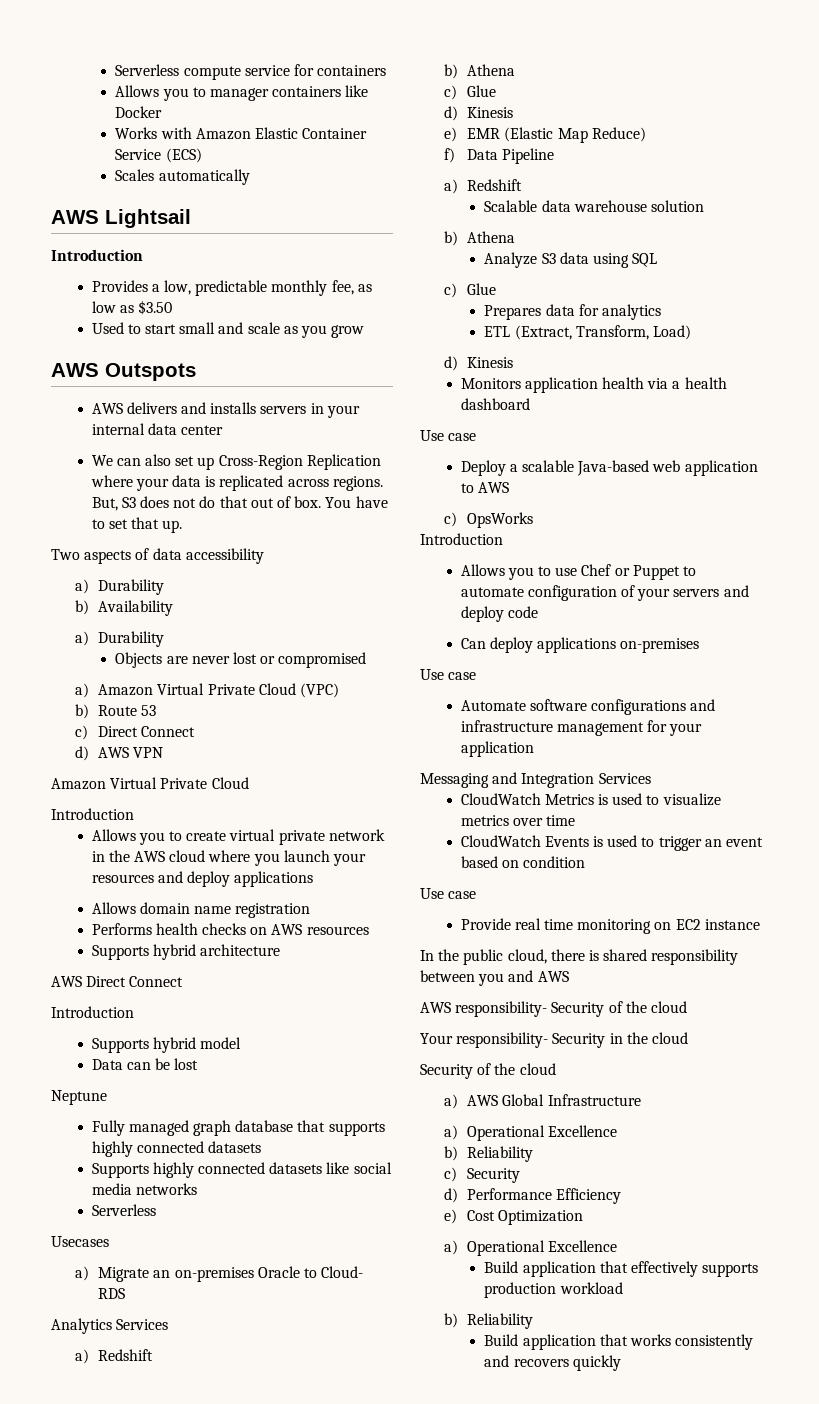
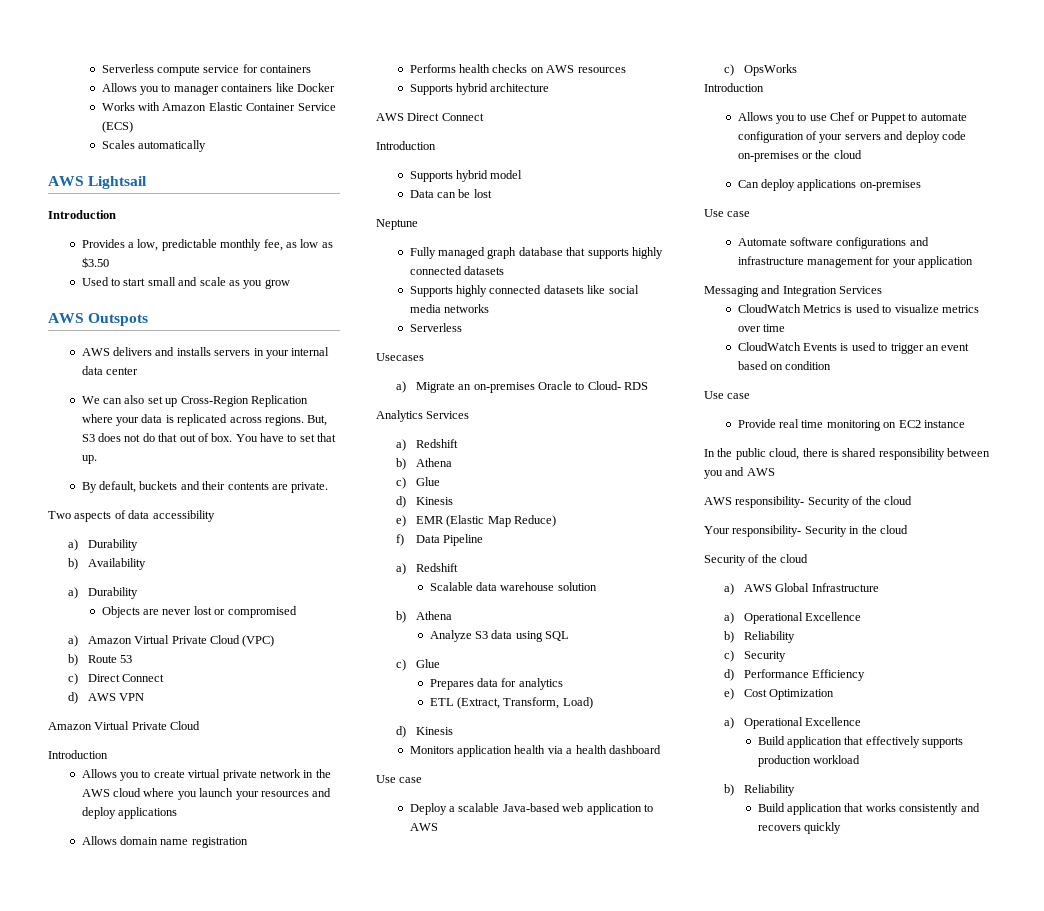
(183, 526) none -> [81,481,329,493] // By default, buckets and their contents are private.
(538, 612) none -> [737,150,862,162] on-premises or the cloud

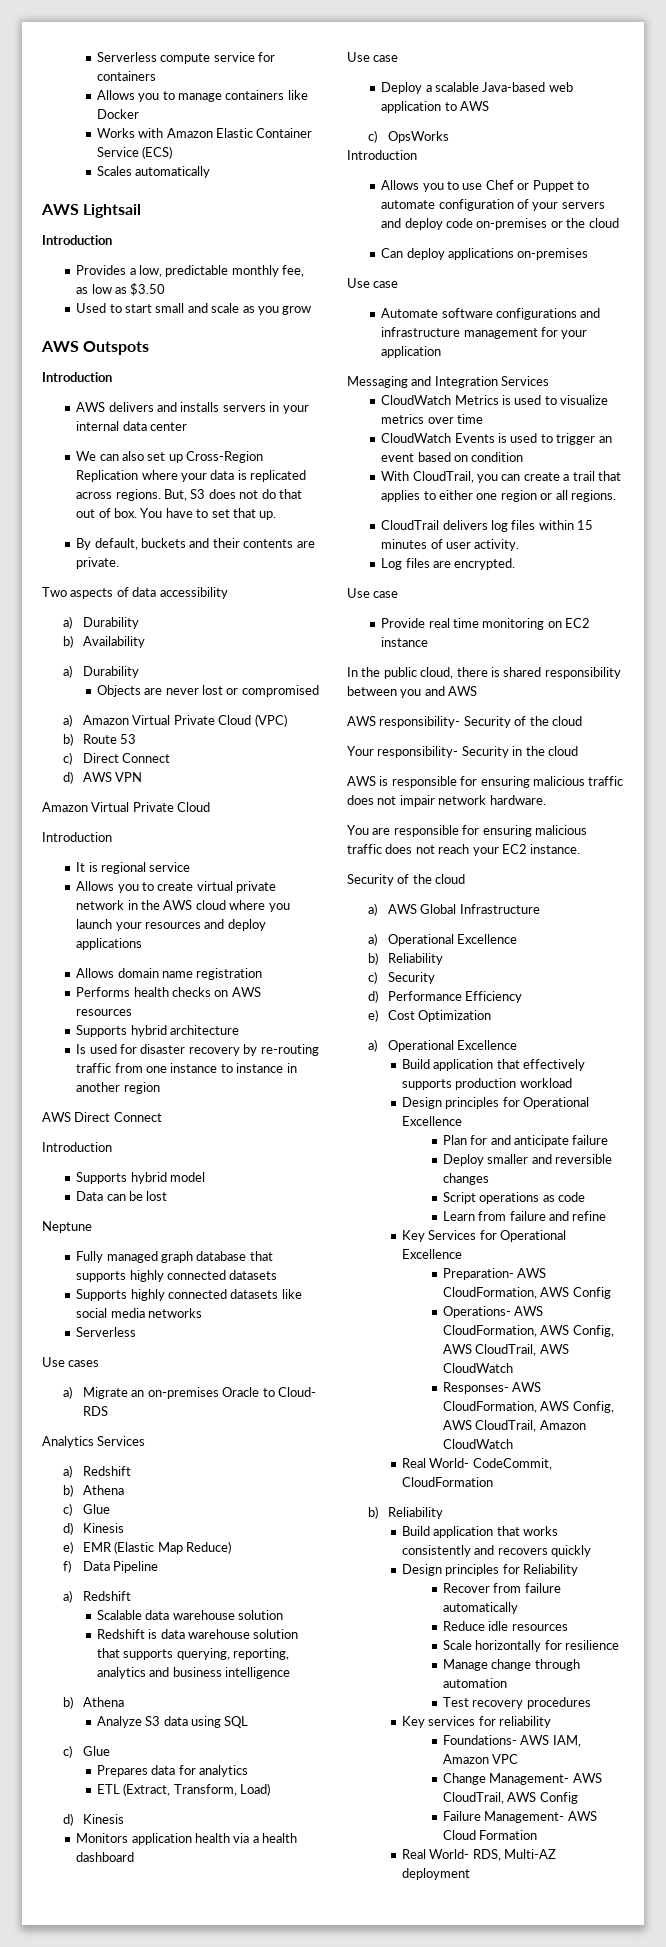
[173,85,219,95] manager -> [177,93,222,102] manage
(149, 319) none -> [42,372,112,382] // Introduction
(108, 754) none -> [76,862,191,874] // It is regional service
(550, 87) none -> [76,1044,319,1056] [76,1063,297,1073] [76,1082,160,1094] // Is used for disaster recovery by re-routing traffic from one instance to instance in another region
[376,353,424,361] Usecases -> [42,1357,100,1367] Use cases
(597, 586) none -> [96,1629,299,1639] [96,1648,289,1660] [96,1667,290,1679] // Redshift is data warehouse solution that supports querying, reporting, analytics and business intelligence
(832, 365) none -> [381,471,621,483] [381,490,616,502] [381,520,594,532] [381,539,520,551] [381,558,516,570] // With CloudTrail, you can create a trail that applies to either one region or all regions. // CloudTrail delivers log files within 15 minutes of user activity. // Log files are encrypted.
(908, 529) none -> [347,776,624,788] [347,795,546,807] [347,825,587,837] [347,844,581,856] // AWS is responsible for ensuring malicious traffic does not impair network hardware. // You are responsible for ensuring malicious traffic does not reach your EC2 instance.
(861, 759) none -> [401,1097,589,1109] [401,1116,462,1126] [442,1135,609,1147] [442,1154,613,1166] [442,1173,489,1185] [442,1192,586,1204] [442,1211,607,1221] [401,1230,566,1242] [401,1249,462,1259] [442,1268,547,1280] [442,1287,611,1299] [442,1306,544,1318] [442,1325,614,1337] [442,1344,569,1356] [442,1363,513,1373] [442,1382,542,1394] [442,1401,614,1413] [442,1420,586,1432] [442,1439,513,1449] [401,1458,552,1470] [401,1477,493,1487] // Design principles for Operational Excellence // Plan for and anticipate failure // Deploy smaller and reversible changes // Script operations as code // Learn from failure and refine // Key Services for Operational Excellence // Preparation- AWS CloudFormation, AWS Config // Operations- AWS CloudFormation, AWS Config, AWS CloudTrail, AWS CloudWatch // Responses- AWS CloudFormation, AWS Config, AWS CloudTrail, Amazon CloudWatch // Real World- CodeCommit, CloudFormation
(842, 828) none -> [401,1564,578,1576] [442,1583,561,1593] [442,1602,518,1614] [442,1621,568,1631] [442,1640,620,1652] [442,1659,580,1671] [442,1678,507,1688] [442,1697,591,1709] [401,1716,551,1728] [442,1735,581,1747] [442,1754,519,1764] [442,1773,602,1785] [442,1792,578,1804] [442,1811,597,1823] [442,1830,538,1840] [401,1849,556,1861] [401,1868,470,1880] // Design principles for Reliability // Recover from failure automatically // Reduce idle resources // Scale horizontally for resilience // Manage change through automation // Test recovery procedures // Key services for reliability // Foundations- AWS IAM, Amazon VPC // Change Management- AWS CloudTrail, AWS Config // Failure Management- AWS Cloud Formation // Real World- RDS, Multi-AZ deployment

